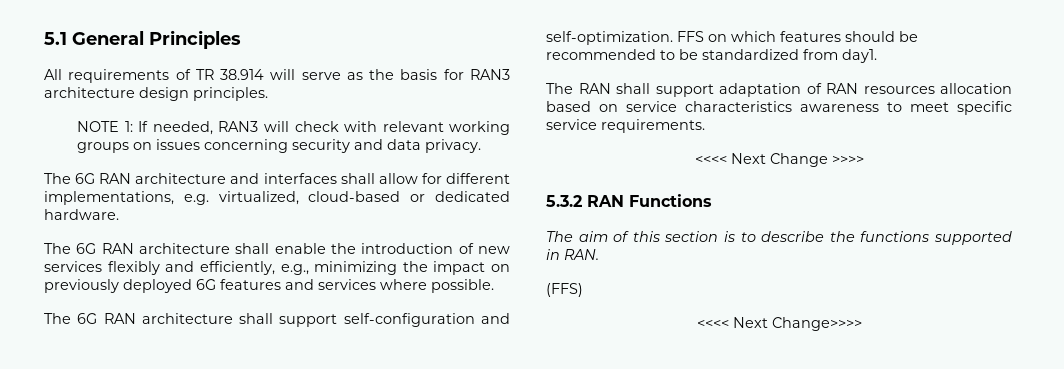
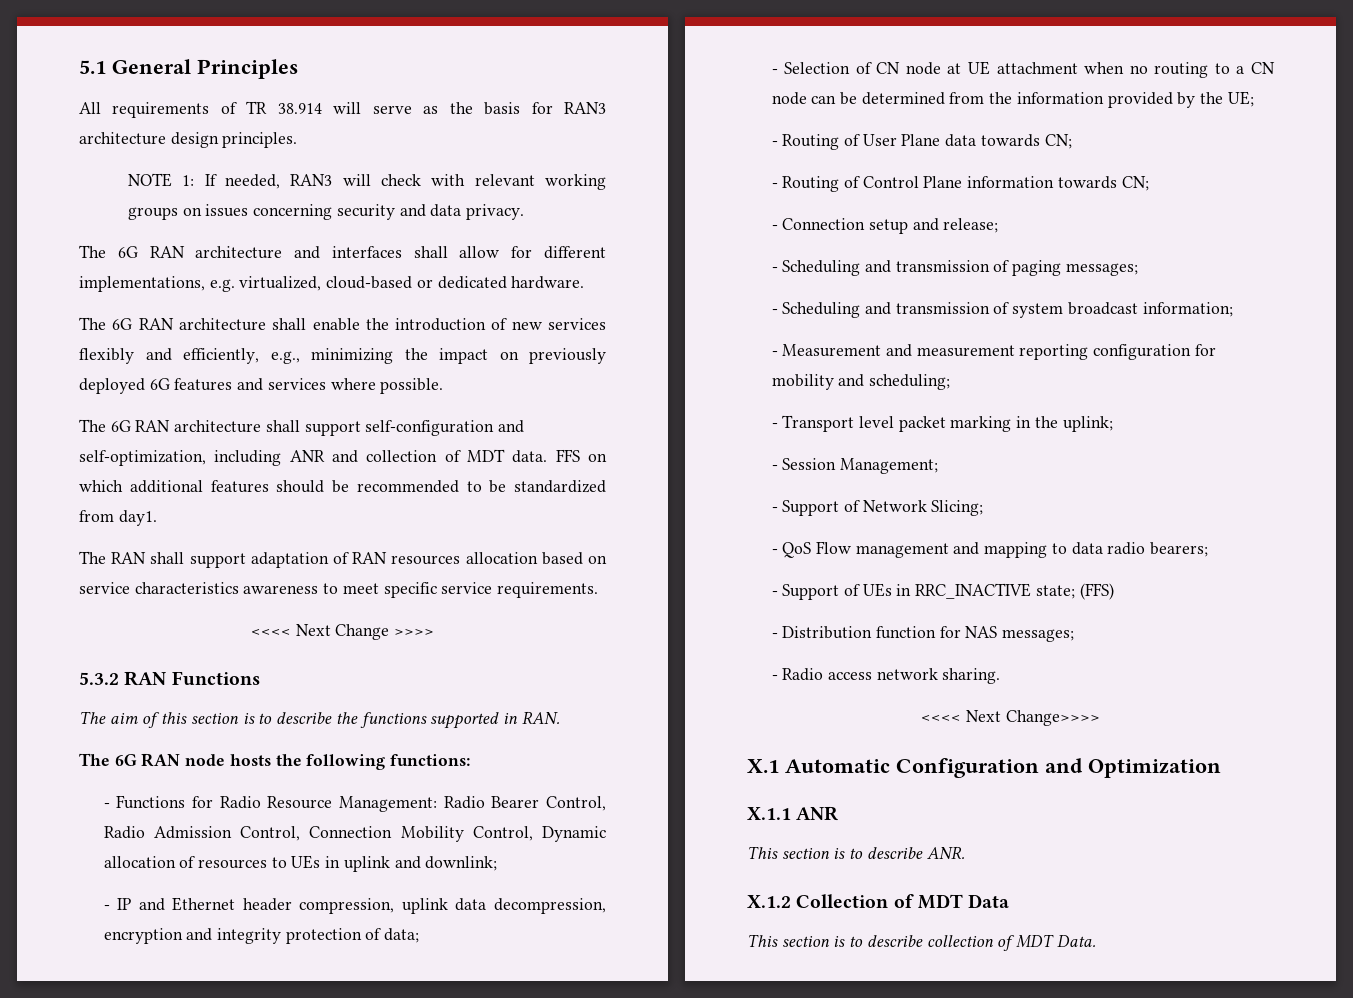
[546,31,673,45] self-optimization. -> [79,449,548,466] self-optimization, including ANR and collection of MDT data.
(776, 36) none -> [129,480,203,493] additional
[546,283,583,297] [696,317,862,331] (FFS) // <<<< Next Change>>>> -> [79,753,471,770] [103,795,606,812] [103,826,606,842] [103,855,498,872] [103,897,606,914] [103,928,420,944] [771,61,1275,78] [771,91,1254,108] [771,134,1072,150] [771,176,1149,192] [771,218,999,234] [771,260,1138,276] [771,302,1233,318] [771,344,1216,360] [771,374,950,390] [771,415,1113,432] [771,458,938,474] [771,500,984,516] [771,541,1209,558] [771,583,1114,600] [771,626,1075,642] [771,668,1001,684] [921,710,1100,726] [747,758,1221,778] [747,806,839,821] [747,846,965,859] [747,894,1010,909] [747,934,1096,951] The 6G RAN node hosts the following functions: // - Functions for Radio Resource Management: Radio Bearer Control, Radio Admission Control, Connection Mobility Control, Dynamic allocation of resources to UEs in uplink and downlink; // - IP and Ethernet header compression, uplink data decompression, encryption and integrity protection of data; // - Selection of CN node at UE attachment when no routing to a CN node can be determined from the information provided by the UE; // - Routing of User Plane data towards CN; // - Routing of Control Plane information towards CN; // - Connection setup and release; // - Scheduling and transmission of paging messages; // - Scheduling and transmission of system broadcast information; // - Measurement and measurement reporting configuration for mobility and scheduling; // - Transport level packet marking in the uplink; // - Session Management; // - Support of Network Slicing; // - QoS Flow management and mapping to data radio bearers; // - Support of UEs in RRC_INACTIVE state; (FFS) // - Distribution function for NAS messages; // - Radio access network sharing. // <<<< Next Change>>>> // X.1 Automatic Configuration and Optimization // X.1.1 ANR // This section is to describe ANR. // X.1.2 Collection of MDT Data // This section is to describe collection of MDT Data.

